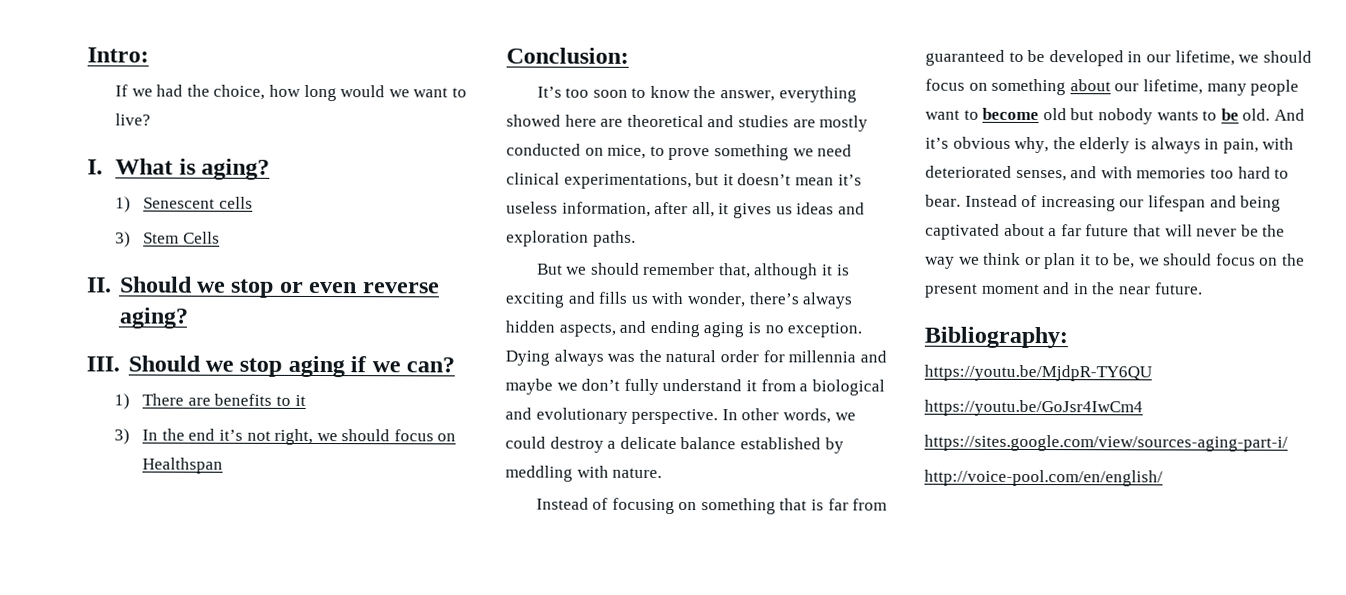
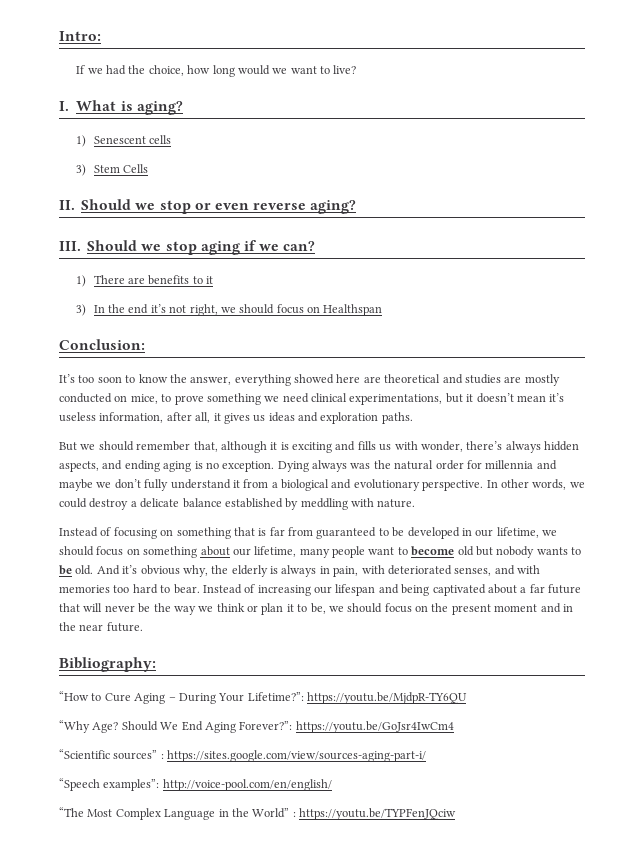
[924,364,1152,382] [924,399,1143,417] https://youtu.be/MjdpR-TY6QU // https://youtu.be/GoJsr4IwCm4 // -> [59,691,467,704] [59,720,454,733] [59,749,164,760] “How to Cure Aging – During Your Lifetime?”: https://youtu.be/MjdpR-TY6QU // “Why Age? Should We End Aging Forever?”: https://youtu.be/GoJsr4IwCm4 // “Scientific sources” :
(1288, 443) none -> [59,778,160,791] “Speech examples”:
(1163, 478) none -> [59,807,456,820] // “The Most Complex Language in the World” : https://youtu.be/TYPFenJQciw

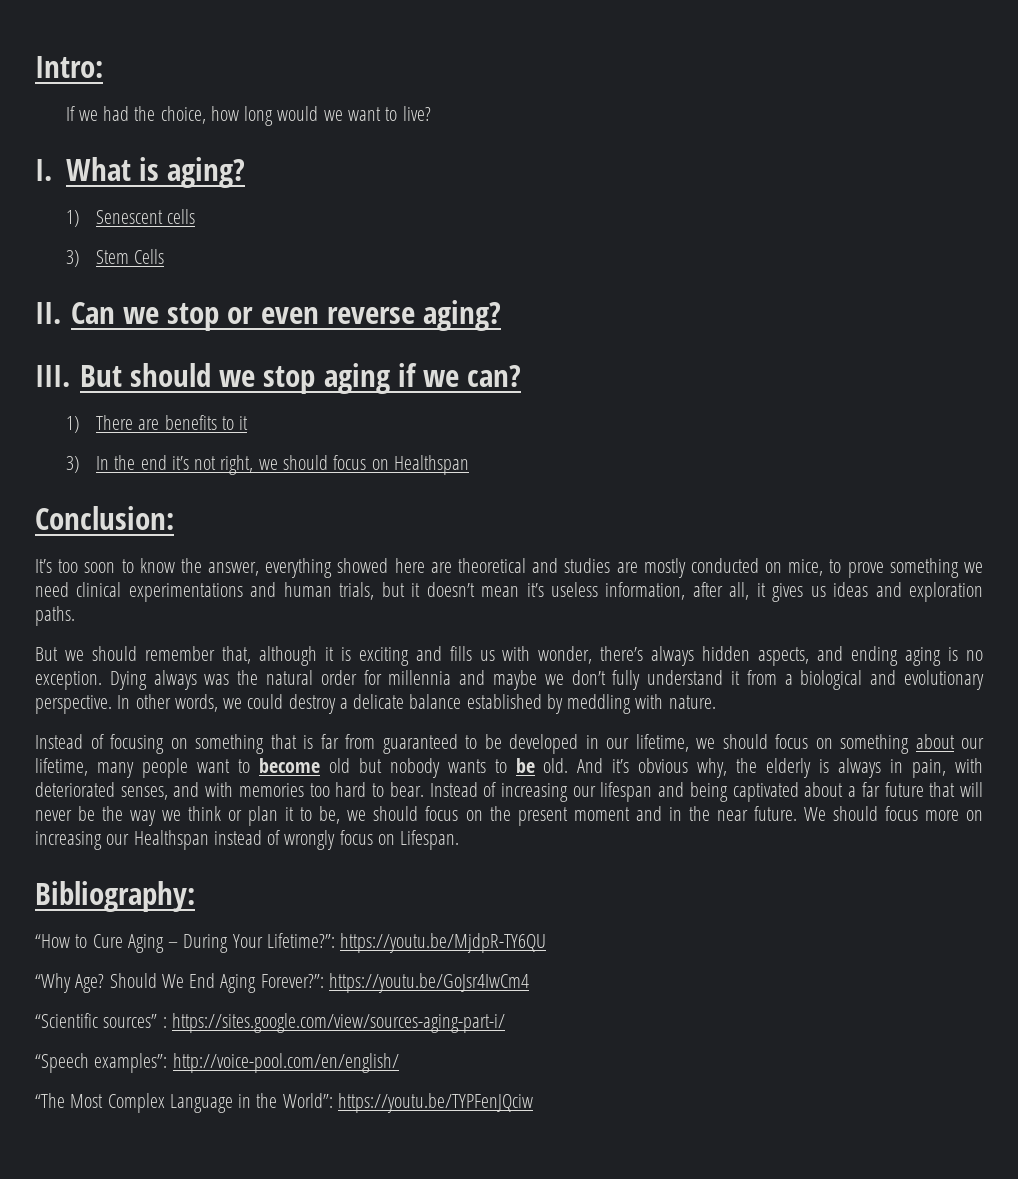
[81,199,132,210] Should -> [70,302,115,324] Can
[87,240,138,251] Should -> [79,363,211,387] But should
[349,394,443,405] experimentations, -> [128,582,375,602] experimentations and human trials,
(143, 627) none -> [803,806,984,821] [35,830,460,850] We should focus more on increasing our Healthspan instead of wrongly focus on Lifespan.
[252,808,296,818] World” : -> [282,1093,333,1108] World”:

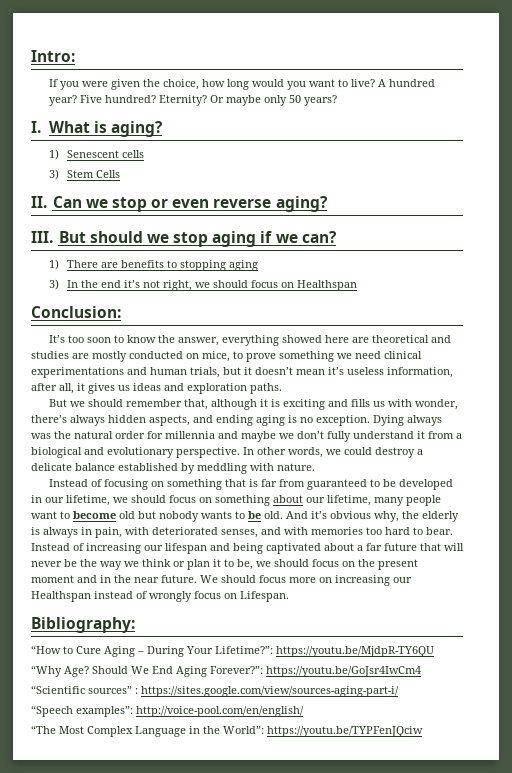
[78,106,130,121] we had -> [60,79,141,90] you were given
[323,110,343,121] we -> [287,81,307,90] you
(431, 113) none -> [378,79,436,87] [49,95,338,106] A hundred year? Five hundred? Eternity? Or maybe only 50 years?
[239,416,249,430] it -> [180,260,259,271] stopping aging

